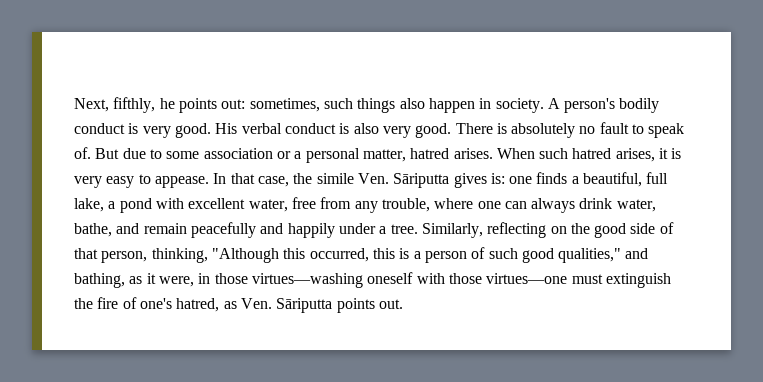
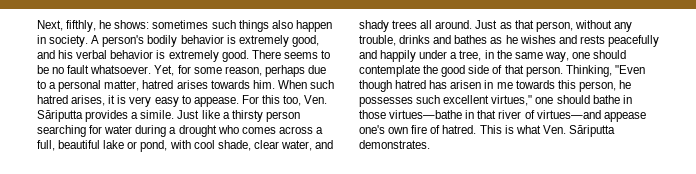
[178,98,320,113] points out: sometimes, -> [114,20,209,29] shows: sometimes
[74,122,685,138] [74,147,291,159] conduct is very good. His verbal conduct is also very good. There is absolutely no fault to speak of. But due to some association or -> [180,35,319,47] [37,50,330,62] [37,65,326,77] [37,80,46,89] behavior is extremely good, and his verbal behavior is extremely good. There seems to be no fault whatsoever. Yet, for some reason, perhaps due to
[453,148,493,159] arises. -> [176,80,275,89] arises towards him.
[213,172,669,188] [74,197,656,213] [74,223,187,237] In that case, the simile Ven. Sāriputta gives is: one finds a beautiful, full lake, a pond with excellent water, free from any trouble, where one can always drink water, bathe, and remain -> [241,95,328,106] [37,110,300,122] [37,125,323,137] [37,140,334,152] [359,20,632,32] [359,35,605,46] For this too, Ven. Sāriputta provides a simile. Just like a thirsty person searching for water during a drought who comes across a full, beautiful lake or pond, with cool shade, clear water, and shady trees all around. Just as that person, without any trouble, drinks and bathes as he wishes and rests
[390,222,567,238] tree. Similarly, reflecting on -> [459,50,627,62] [359,65,420,77] tree, in the same way, one should contemplate
[101,247,649,263] [74,272,671,288] [74,297,403,313] person, thinking, "Although this occurred, this is a person of such good qualities," and bathing, as it were, in those virtues—washing oneself with those virtues—one must extinguish the fire of one's hatred, as Ven. Sāriputta points out. -> [525,65,645,77] [359,80,631,92] [359,95,632,107] [359,110,646,122] [359,125,615,137] [359,140,430,149] person. Thinking, "Even though hatred has arisen in me towards this person, he possesses such excellent virtues," one should bathe in those virtues—bathe in that river of virtues—and appease one's own fire of hatred. This is what Ven. Sāriputta demonstrates.

